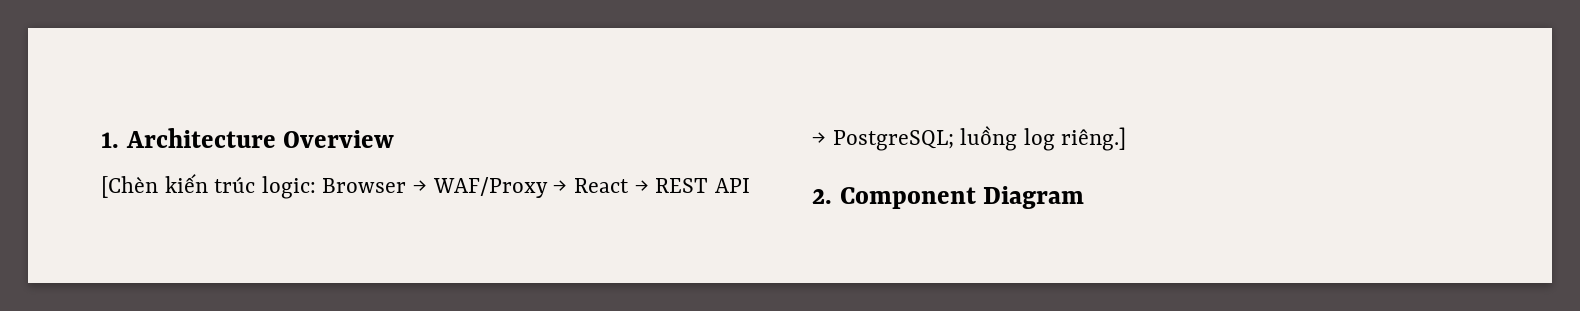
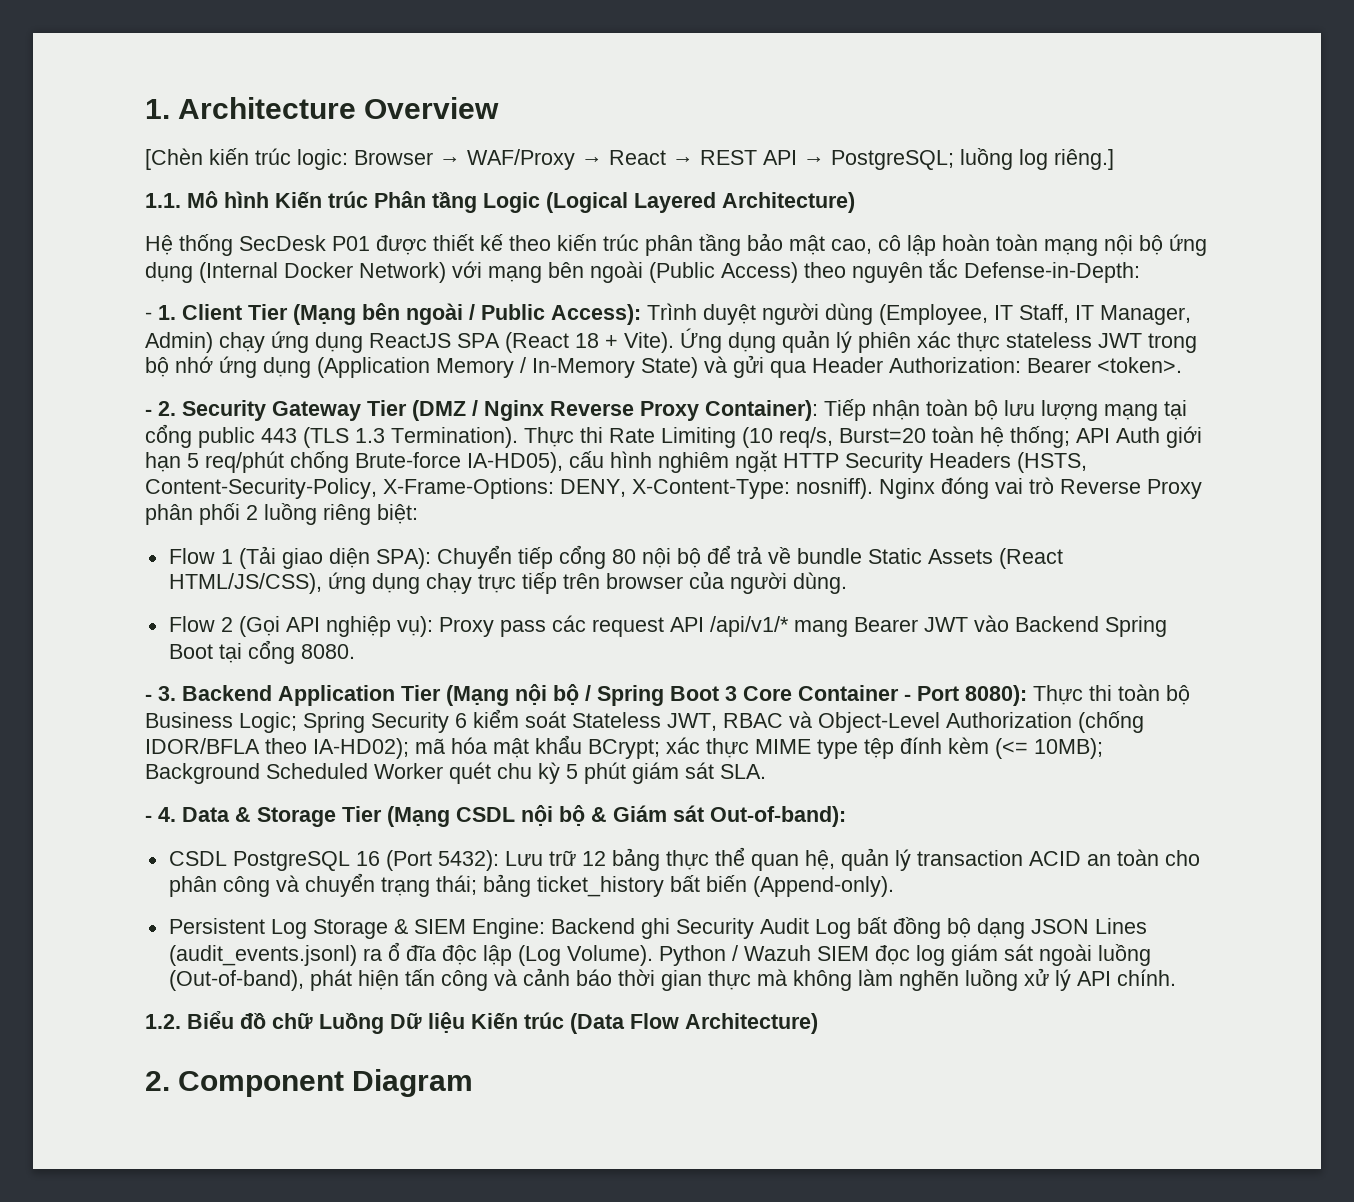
(1127, 139) none -> [145,191,855,213] [145,233,1207,256] [145,259,1140,283] [145,303,1191,325] [145,328,1197,353] [145,355,1182,378] [145,399,1187,421] [145,424,1202,448] [145,450,1087,473] [145,477,1202,499] [145,503,418,525] [168,545,1063,569] [168,571,847,594] [168,615,1167,637] [168,640,355,664] [145,684,1190,706] [145,709,1144,733] [145,735,1103,759] [145,762,766,784] [145,805,846,827] [168,847,1200,871] [168,873,894,897] [168,917,1147,939] [168,942,1151,966] [168,968,1176,991] [145,1011,818,1034] // 1.1. Mô hình Kiến trúc Phân tầng Logic (Logical Layered Architecture) // Hệ thống SecDesk P01 được thiết kế theo kiến trúc phân tầng bảo mật cao, cô lập hoàn toàn mạng nội bộ ứng dụng (Internal Docker Network) với mạng bên ngoài (Public Access) theo nguyên tắc Defense-in-Depth: // - 1. Client Tier (Mạng bên ngoài / Public Access): Trình duyệt người dùng (Employee, IT Staff, IT Manager, Admin) chạy ứng dụng ReactJS SPA (React 18 + Vite). Ứng dụng quản lý phiên xác thực stateless JWT trong bộ nhớ ứng dụng (Application Memory / In-Memory State) và gửi qua Header Authorization: Bearer <token>. // - 2. Security Gateway Tier (DMZ / Nginx Reverse Proxy Container): Tiếp nhận toàn bộ lưu lượng mạng tại cổng public 443 (TLS 1.3 Termination). Thực thi Rate Limiting (10 req/s, Burst=20 toàn hệ thống; API Auth giới hạn 5 req/phút chống Brute-force IA-HD05), cấu hình nghiêm ngặt HTTP Security Headers (HSTS, Content-Security-Policy, X-Frame-Options: DENY, X-Content-Type: nosniff). Nginx đóng vai trò Reverse Proxy phân phối 2 luồng riêng biệt: // Flow 1 (Tải giao diện SPA): Chuyển tiếp cổng 80 nội bộ để trả về bundle Static Assets (React HTML/JS/CSS), ứng dụng chạy trực tiếp trên browser của người dùng. // Flow 2 (Gọi API nghiệp vụ): Proxy pass các request API /api/v1/* mang Bearer JWT vào Backend Spring Boot tại cổng 8080. // - 3. Backend Application Tier (Mạng nội bộ / Spring Boot 3 Core Container - Port 8080): Thực thi toàn bộ Business Logic; Spring Security 6 kiểm soát Stateless JWT, RBAC và Object-Level Authorization (chống IDOR/BFLA theo IA-HD02); mã hóa mật khẩu BCrypt; xác thực MIME type tệp đính kèm (<= 10MB); Background Scheduled Worker quét chu kỳ 5 phút giám sát SLA. // - 4. Data & Storage Tier (Mạng CSDL nội bộ & Giám sát Out-of-band): // CSDL PostgreSQL 16 (Port 5432): Lưu trữ 12 bảng thực thể quan hệ, quản lý transaction ACID an toàn cho phân công và chuyển trạng thái; bảng ticket_history bất biến (Append-only). // Persistent Log Storage & SIEM Engine: Backend ghi Security Audit Log bất đồng bộ dạng JSON Lines (audit_events.jsonl) ra ổ đĩa độc lập (Log Volume). Python / Wazuh SIEM đọc log giám sát ngoài luồng (Out-of-band), phát hiện tấn công và cảnh báo thời gian thực mà không làm nghẽn luồng xử lý API chính. // 1.2. Biểu đồ chữ Luồng Dữ liệu Kiến trúc (Data Flow Architecture)

